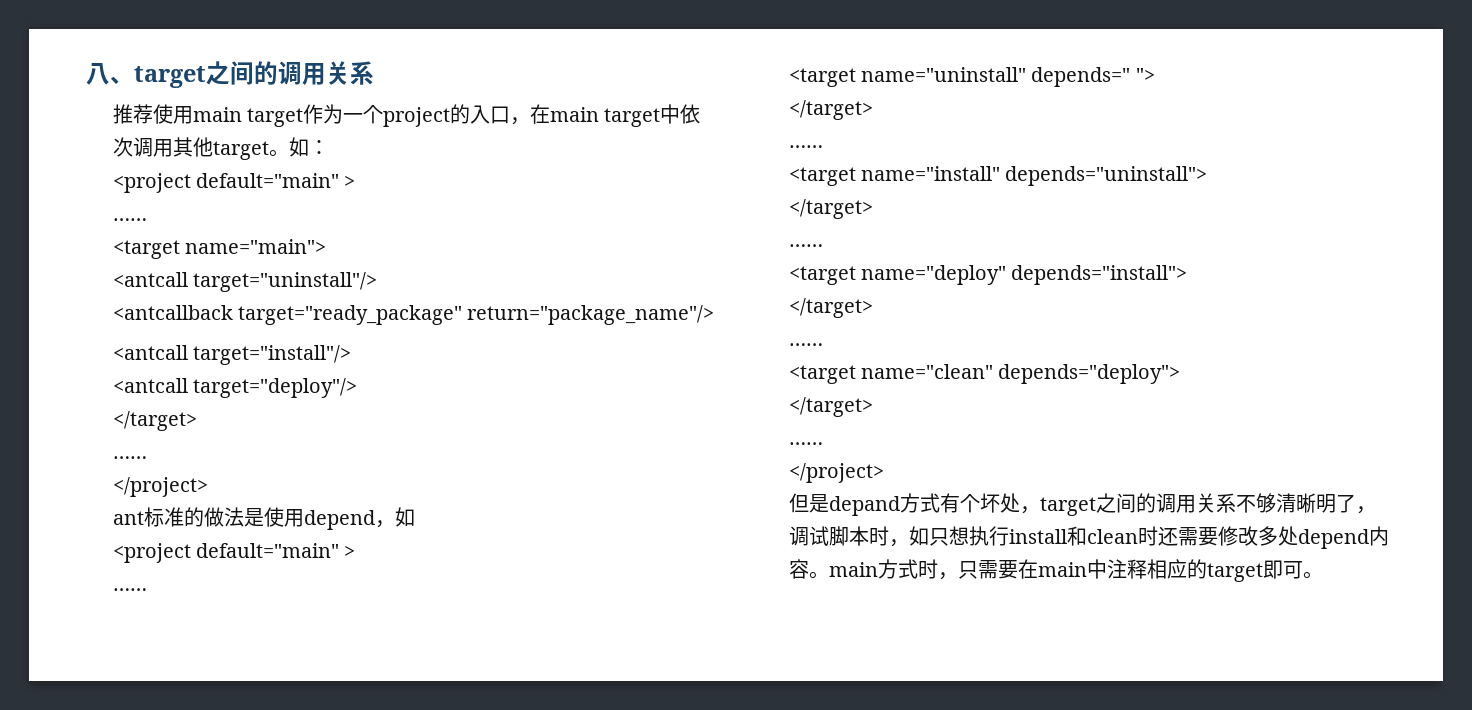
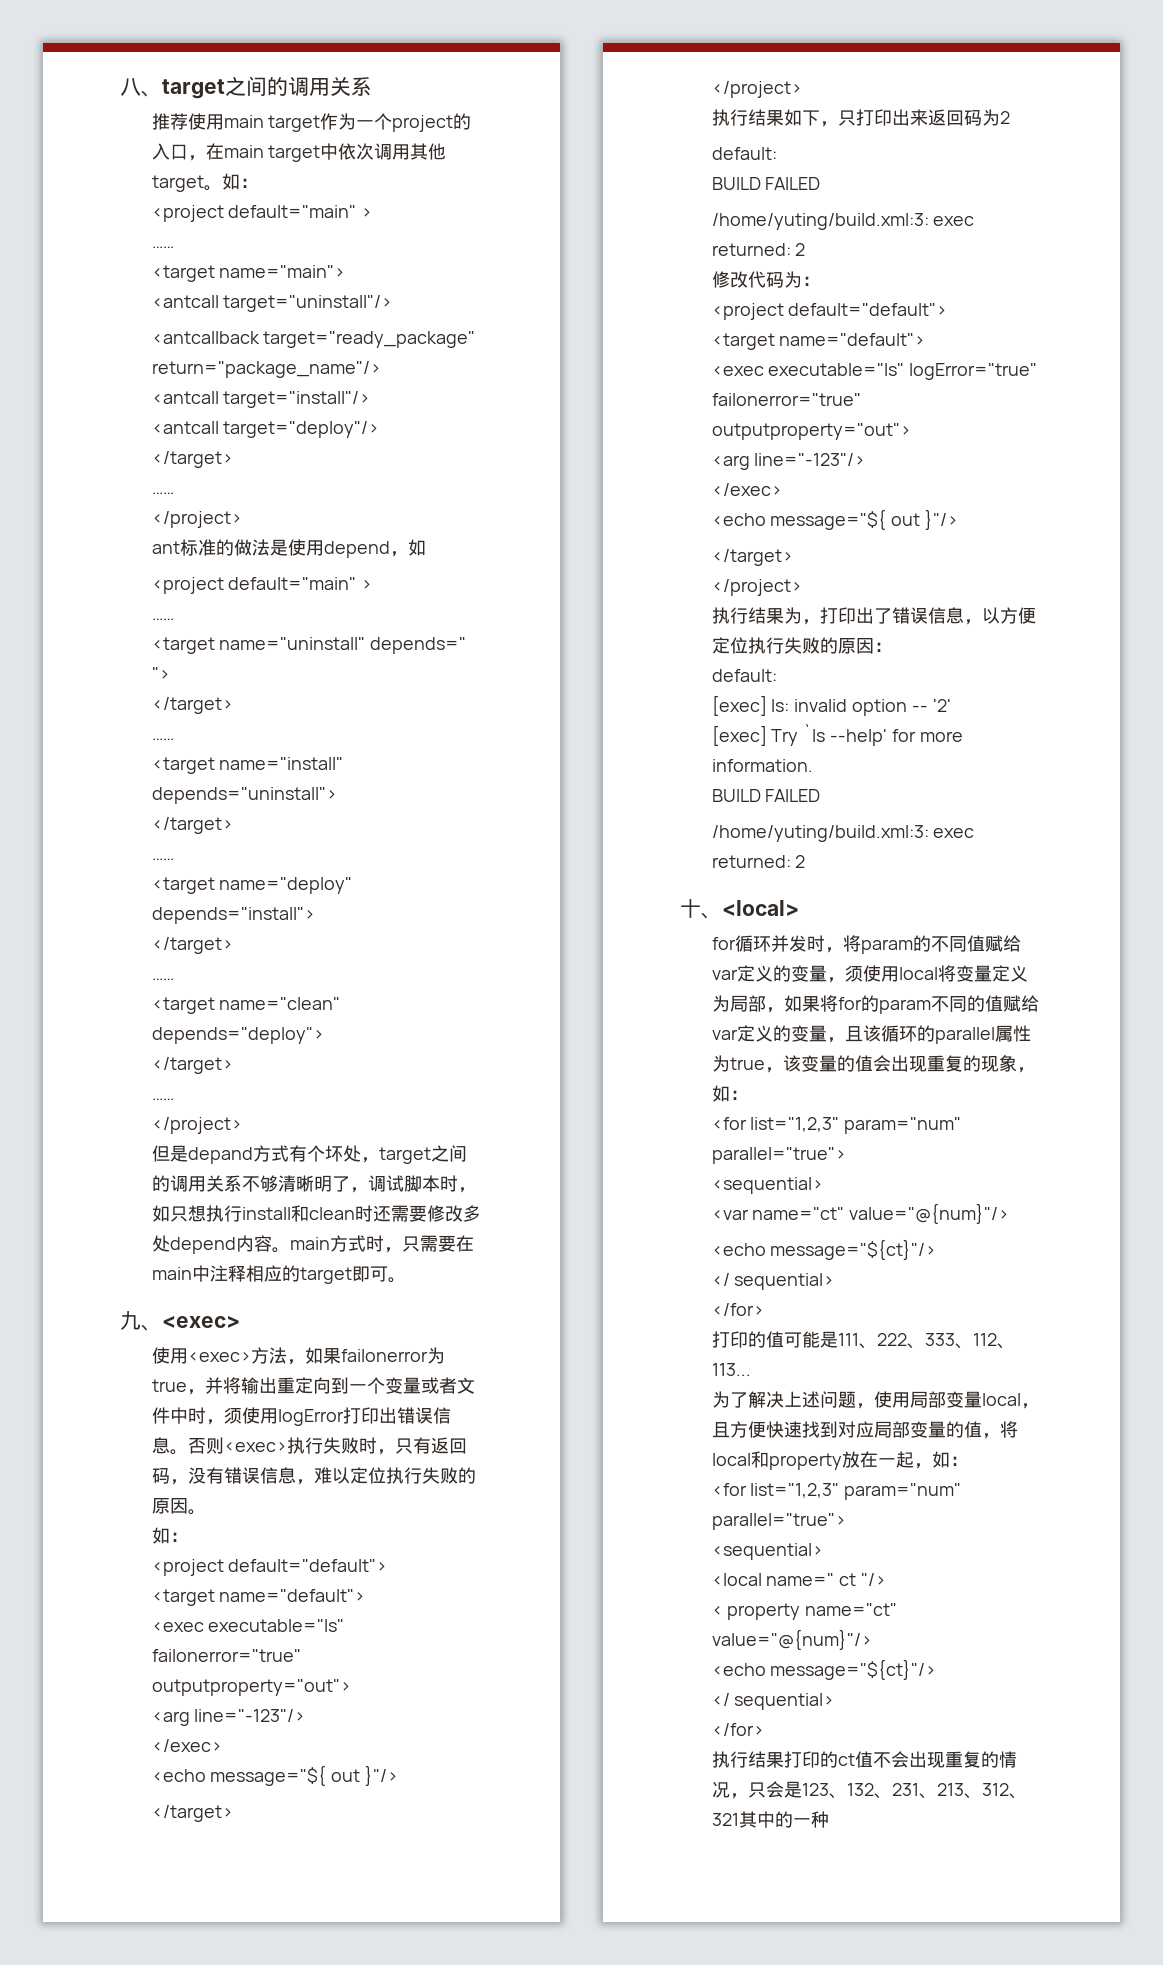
(1323, 575) none -> [120,1311,240,1331] [151,1347,445,1365] [151,1377,475,1395] [151,1407,451,1426] [151,1437,467,1455] [151,1467,476,1485] [151,1498,206,1515] [151,1527,188,1544] [151,1559,388,1576] [151,1589,366,1606] [151,1619,345,1632] [151,1649,301,1662] [151,1679,351,1696] [151,1709,306,1726] [151,1739,222,1752] [151,1765,399,1786] [151,1805,233,1822] [711,81,802,98] [711,109,1010,127] [711,147,777,160] [711,177,821,190] [711,213,975,230] [711,243,806,256] [711,271,820,288] [711,303,948,320] [711,333,926,350] [711,363,1038,380] [711,393,861,406] [711,423,911,440] [711,453,866,470] [711,483,782,496] [711,509,959,530] [711,549,793,566] [711,579,802,596] [711,607,1036,625] [711,637,892,654] [711,669,777,682] [711,695,951,716] [711,724,963,746] [711,759,813,772] [711,789,821,802] [711,825,975,842] [711,855,806,868] [680,899,799,919] [711,935,1021,954] [711,965,1028,983] [711,995,1039,1014] [711,1025,1031,1044] [711,1055,1035,1073] [711,1085,748,1102] [711,1117,962,1134] [711,1147,846,1164] [711,1177,823,1194] [711,1203,1010,1224] [711,1239,937,1260] [711,1273,835,1290] [711,1303,764,1316] [711,1331,1015,1349] [711,1363,751,1376] [711,1391,1039,1409] [711,1421,1018,1439] [711,1451,968,1470] [711,1483,962,1500] [711,1513,846,1530] [711,1543,823,1560] [711,1573,887,1586] [711,1603,898,1620] [711,1629,872,1650] [711,1659,937,1680] [711,1693,835,1710] [711,1723,764,1736] [711,1751,1017,1768] [711,1781,1027,1799] [711,1811,829,1828] // 九、<exec> // 使用<exec>方法，如果failonerror为true，并将输出重定向到一个变量或者文件中时，须使用logError打印出错误信息。否则<exec>执行失败时，只有返回码，没有错误信息，难以定位执行失败的原因。 // 如： // <project default="default"> // <target name="default"> // <exec executable="ls" failonerror="true" outputproperty="out"> // <arg line="-123"/> // </exec> // <echo message="${ out }"/> // </target> // </project> // 执行结果如下，只打印出来返回码为2 // default: // BUILD FAILED // /home/yuting/build.xml:3: exec returned: 2 // 修改代码为： // <project default="default"> // <target name="default"> // <exec executable="ls" logError="true" failonerror="true" outputproperty="out"> // <arg line="-123"/> // </exec> // <echo message="${ out }"/> // </target> // </project> // 执行结果为，打印出了错误信息，以方便定位执行失败的原因： // default: // [exec] ls: invalid option -- '2' // [exec] Try `ls --help' for more information. // BUILD FAILED // /home/yuting/build.xml:3: exec returned: 2 // 十、<local> // for循环并发时，将param的不同值赋给var定义的变量，须使用local将变量定义为局部，如果将for的param不同的值赋给var定义的变量，且该循环的parallel属性为true，该变量的值会出现重复的现象，如： // <for list="1,2,3" param="num" parallel="true"> // <sequential> // <var name="ct" value="@{num}"/> // <echo message="${ct}"/> // </ sequential> // </for> // 打印的值可能是111、222、333、112、113... // 为了解决上述问题，使用局部变量local，且方便快速找到对应局部变量的值，将local和property放在一起，如： // <for list="1,2,3" param="num" parallel="true"> // <sequential> // <local name=" ct "/> // < property name="ct" value="@{num}"/> // <echo message="${ct}"/> // </ sequential> // </for> // 执行结果打印的ct值不会出现重复的情况，只会是123、132、231、213、312、321其中的一种

